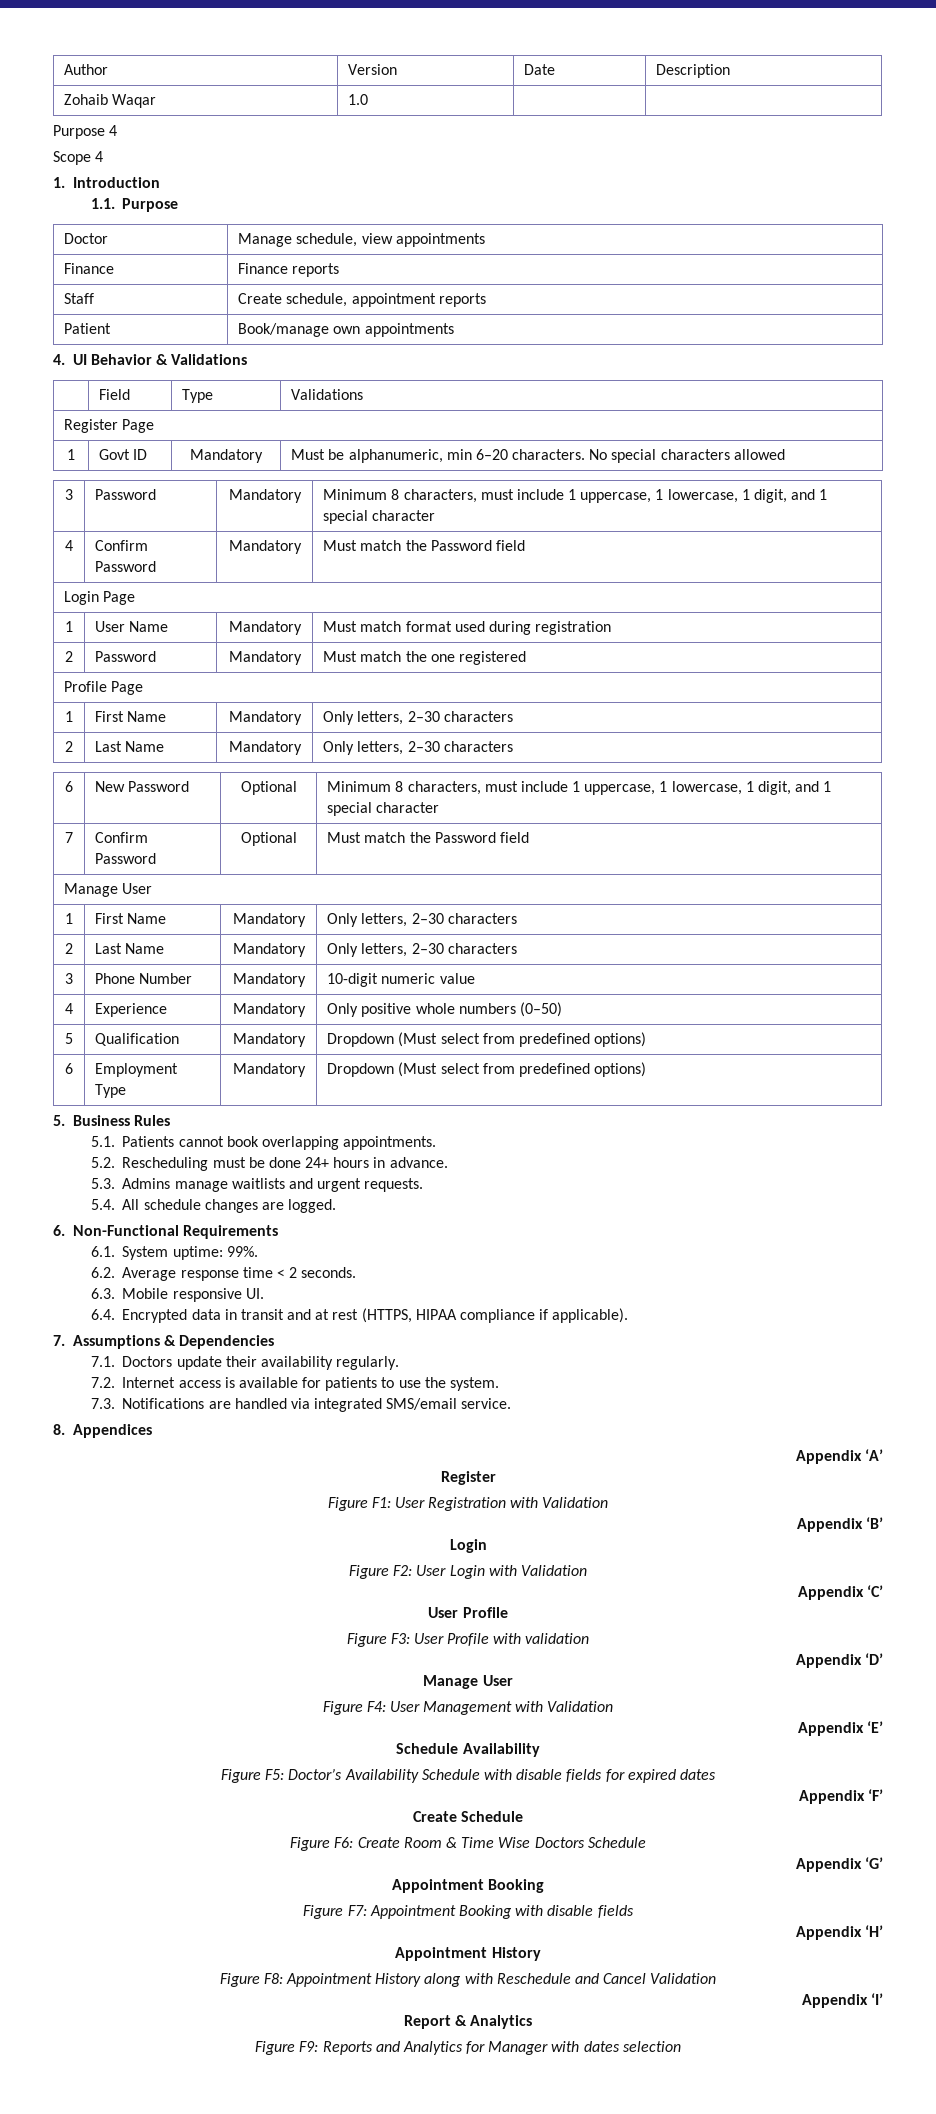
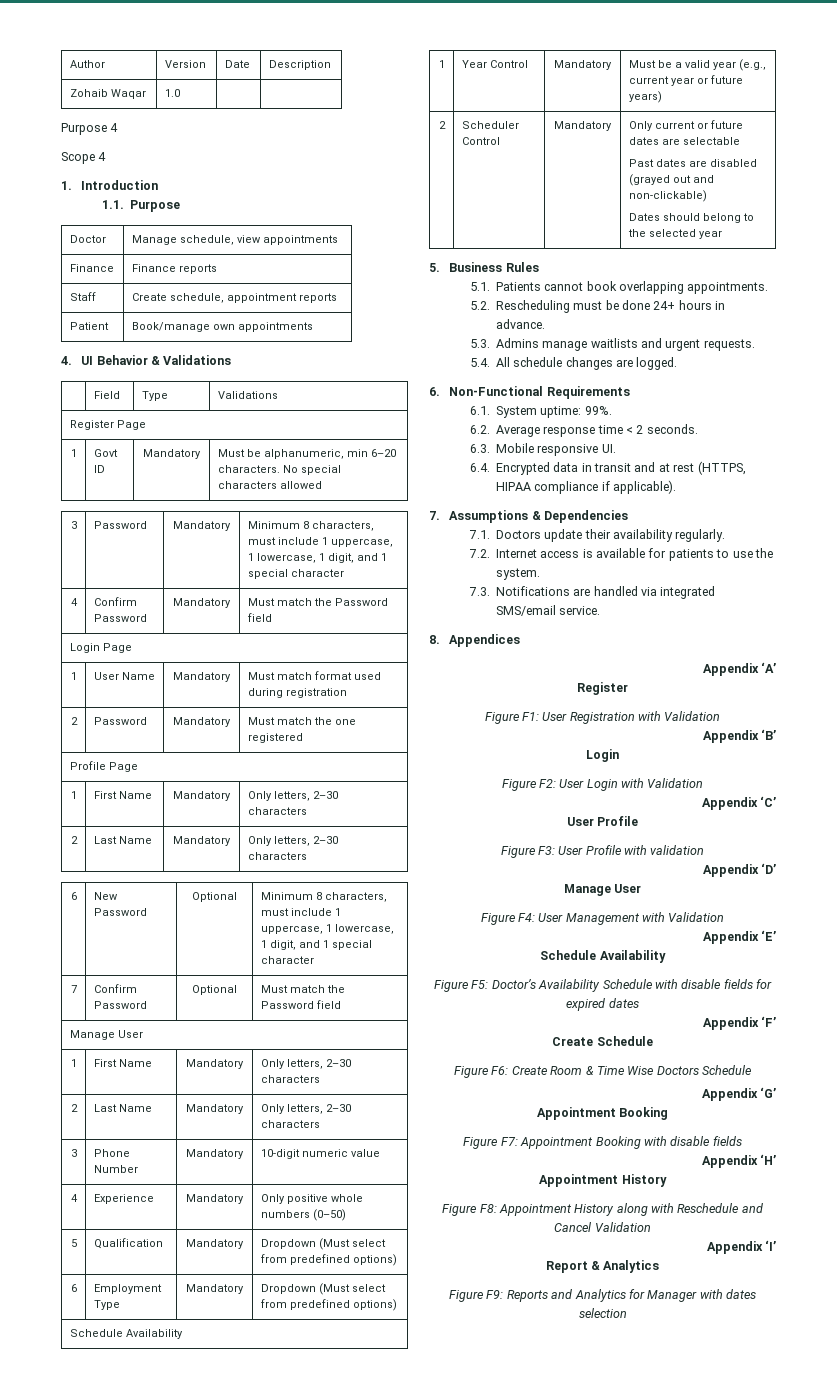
(647, 1069) none -> [69,1329,183,1339] [438,60,445,68] [461,60,528,68] [554,60,612,70] [628,59,766,71] [628,75,743,86] [628,91,662,103] [438,121,446,129] [461,121,519,129] [461,137,500,145] [554,121,612,131] [628,120,743,131] [628,137,740,145] [628,159,757,167] [628,174,714,186] [628,190,707,202] [628,213,754,223] [627,229,722,239] // Schedule Availability // 1 | Year Control | Mandatory | Must be a valid year (e.g., current year or future years) // 2 | Scheduler Control | Mandatory | Only current or future dates are selectable // Past dates are disabled (grayed out and non-clickable) // Dates should belong to the selected year

